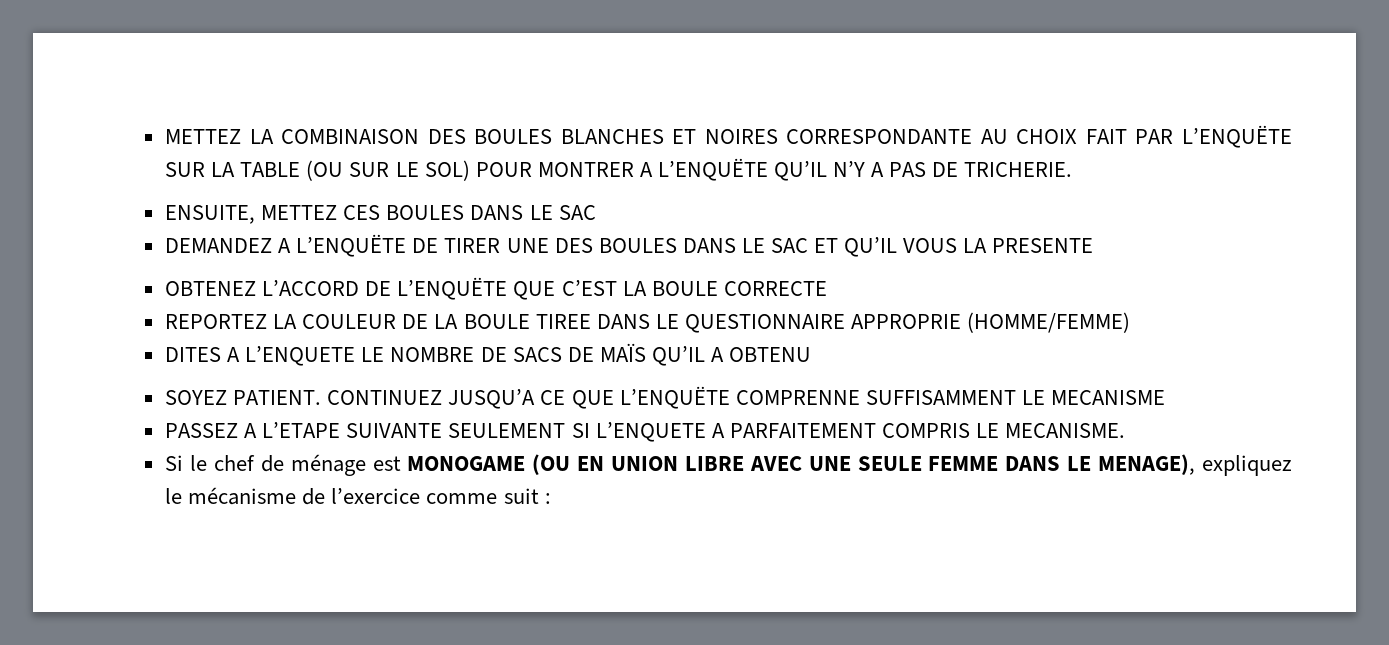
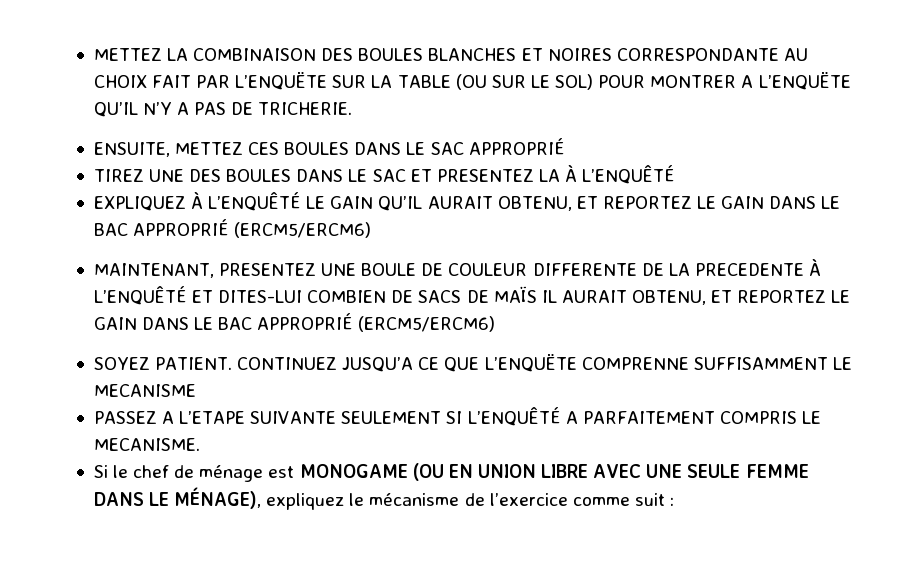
[165,234,501,257] // DEMANDEZ A L’ENQUËTE DE TIRER -> [468,138,565,155] [93,169,144,182] APPROPRIÉ // TIREZ
[844,237,1094,257] [165,277,827,300] [165,312,1130,333] [165,343,811,366] QU’IL VOUS LA PRESENTE // OBTENEZ L’ACCORD DE L’ENQUËTE QUE C’EST LA BOULE CORRECTE // REPORTEZ LA COULEUR DE LA BOULE TIREE DANS LE QUESTIONNAIRE APPROPRIE (HOMME/FEMME) // DITES A L’ENQUETE LE NOMBRE DE SACS DE MAÏS QU’IL A OBTENU -> [436,165,676,184] [93,192,841,211] [93,219,372,238] [93,259,822,278] [93,286,851,305] [93,313,496,332] PRESENTEZ LA À L’ENQUÊTÉ // EXPLIQUEZ À L’ENQUÊTÉ LE GAIN QU’IL AURAIT OBTENU, ET REPORTEZ LE GAIN DANS LE BAC APPROPRIÉ (ERCM5/ERCM6) // MAINTENANT, PRESENTEZ UNE BOULE DE COULEUR DIFFERENTE DE LA PRECEDENTE À L’ENQUÊTÉ ET DITES-LUI COMBIEN DE SACS DE MAÏS IL AURAIT OBTENU, ET REPORTEZ LE GAIN DANS LE BAC APPROPRIÉ (ERCM5/ERCM6)
[595,422,706,442] L’ENQUETE -> [467,407,561,426] L’ENQUÊTÉ
[1098,454,1196,475] MENAGE), -> [174,487,262,509] MÉNAGE),

